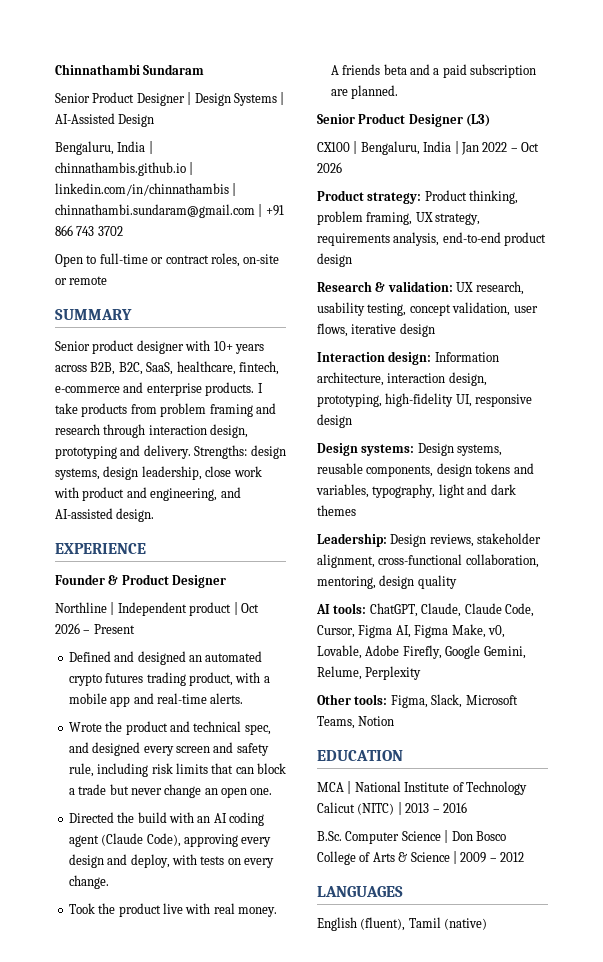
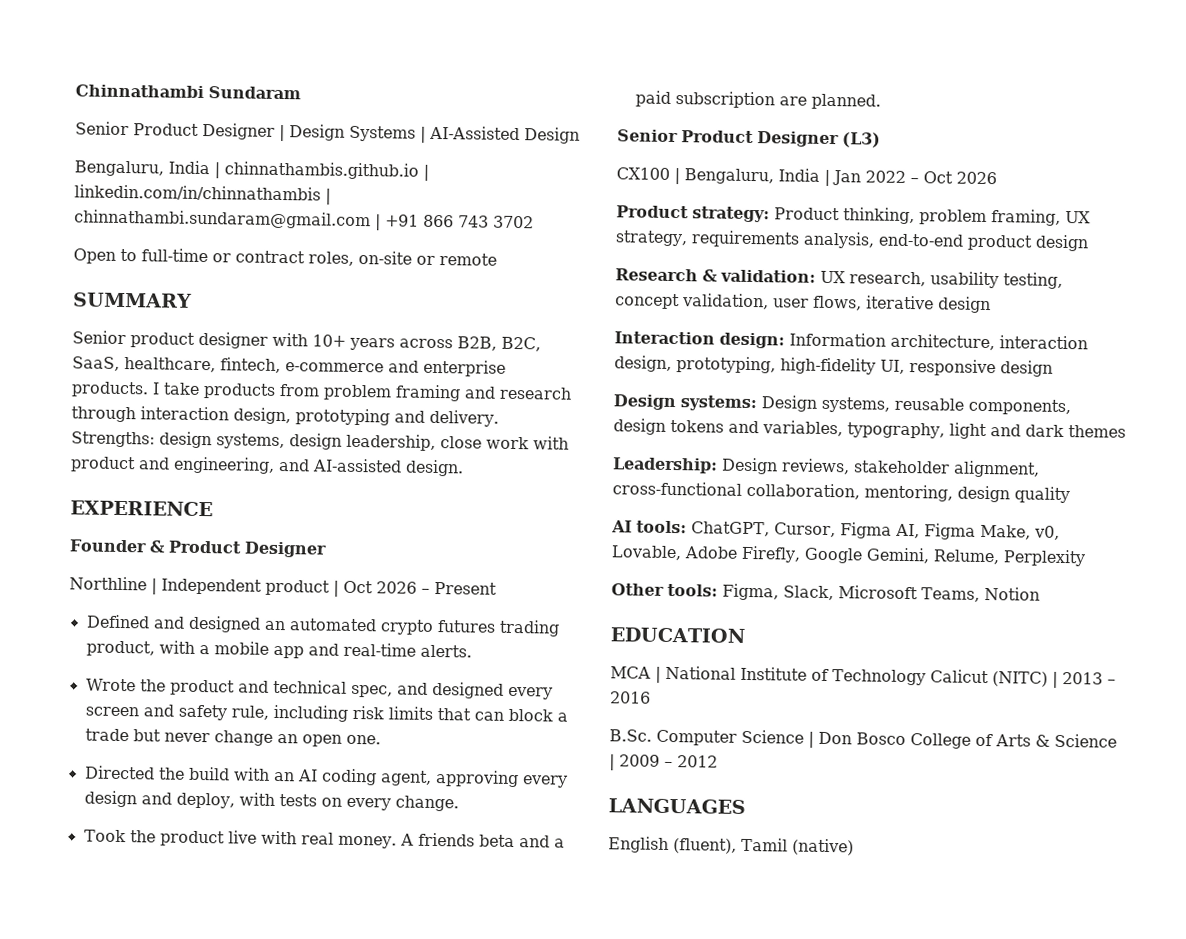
[68,833,181,847] agent (Claude Code), -> [379,770,432,786] agent,
[421,603,534,617] Claude, Claude Code, -> (770, 529) none

